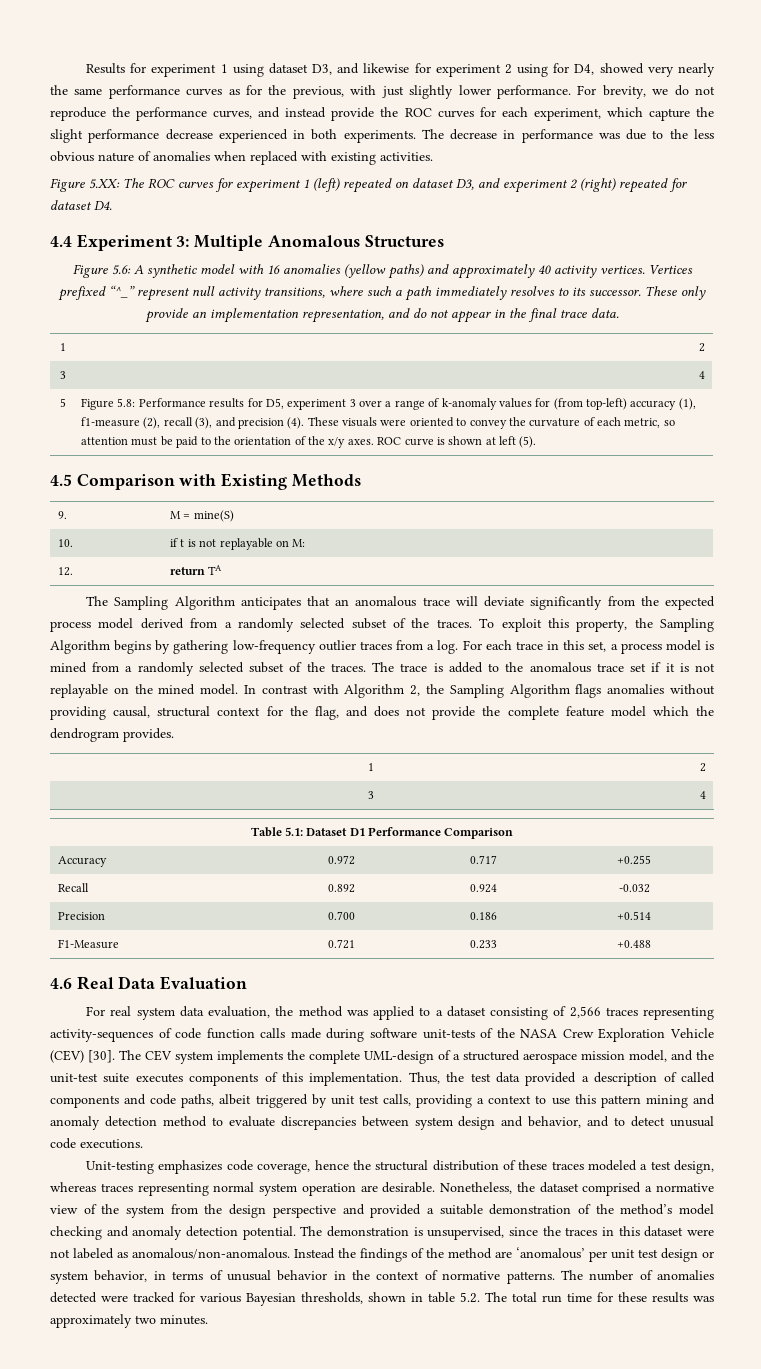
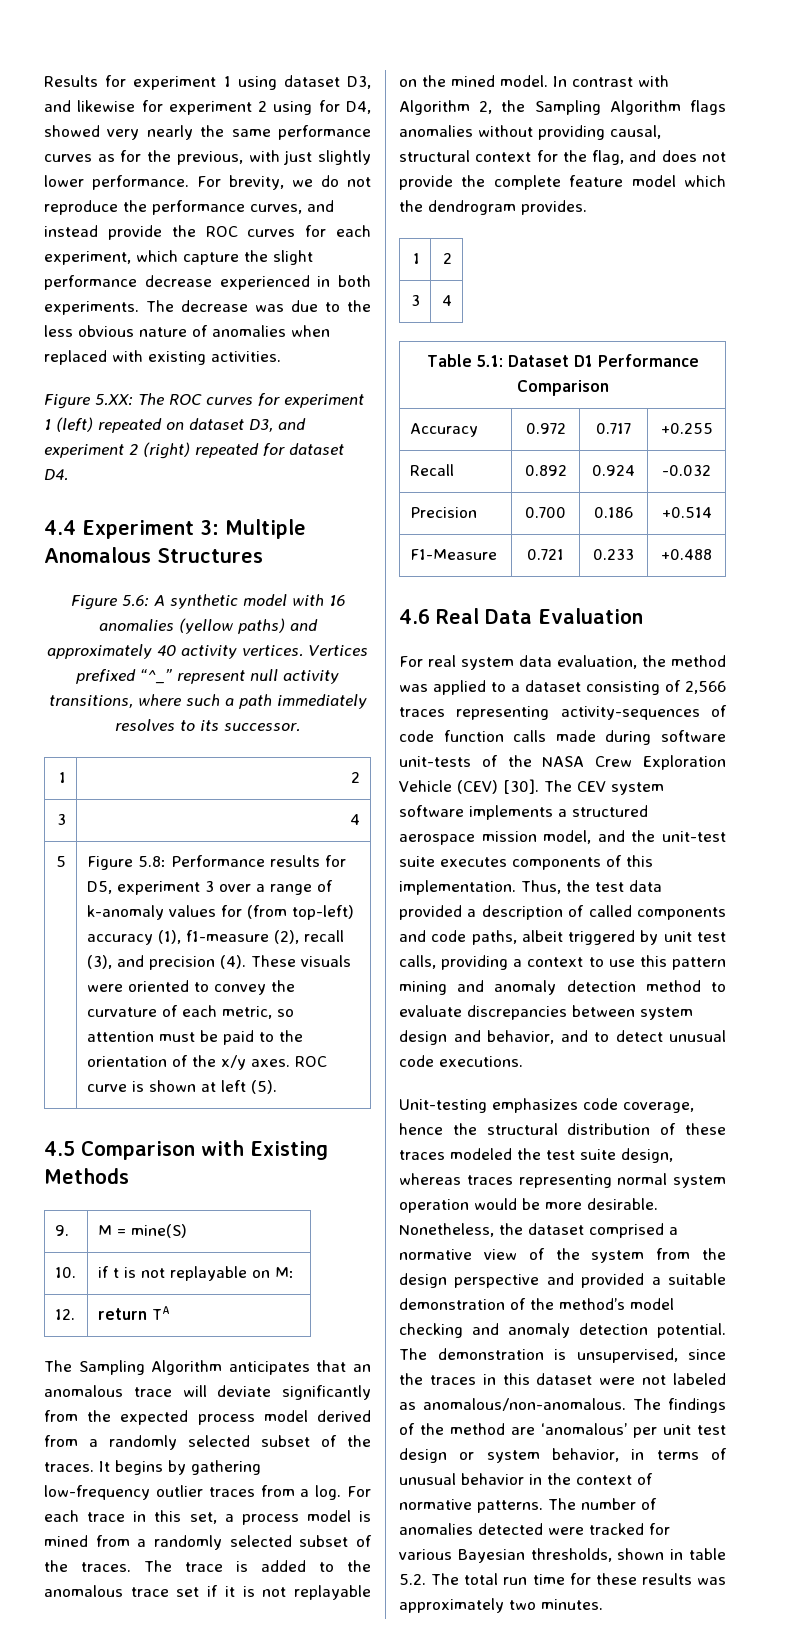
[503,129,593,143] in performance -> (248, 306) none
[645,286,706,300] [144,308,619,323] These only provide an implementation representation, and do not appear in the final trace data. -> (301, 727) none
[479,618,714,632] [50,640,110,654] To exploit this property, the Sampling Algorithm -> [99,1461,110,1472] It
[217,1050,451,1064] implements the complete UML-design of -> [399,805,553,820] software implements
[640,1161,671,1170] a test -> [517,1148,616,1160] the test suite
[360,1185,378,1192] are -> [474,1198,582,1210] would be more
[294,1248,356,1259] Instead the -> [633,1398,661,1410] The

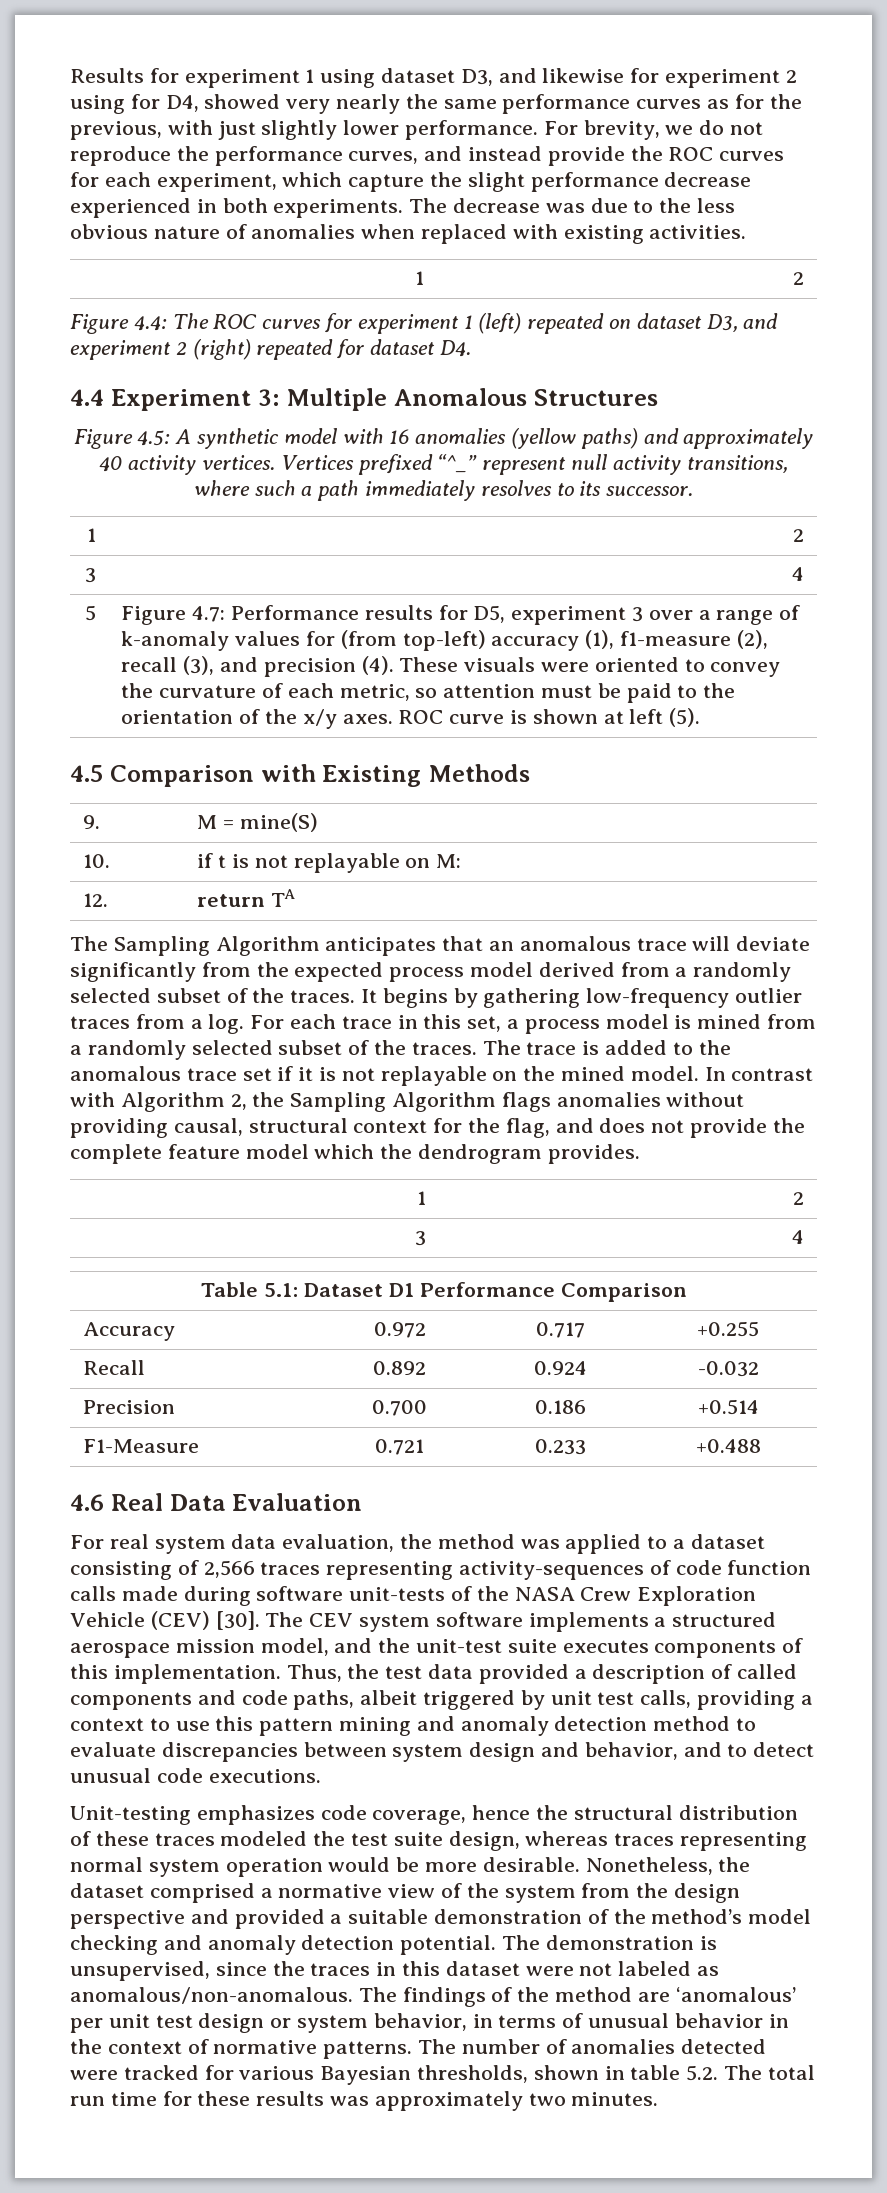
[44,394,133,409] // Figure 5.XX: -> [414,271,424,285] [792,272,804,285] [70,314,167,334] // 1 | 2 // Figure 4.4:
[121,595,149,607] 5.6: -> [137,430,171,446] 4.5:
[137,856,166,867] 5.8: -> [192,606,226,622] 4.7:

